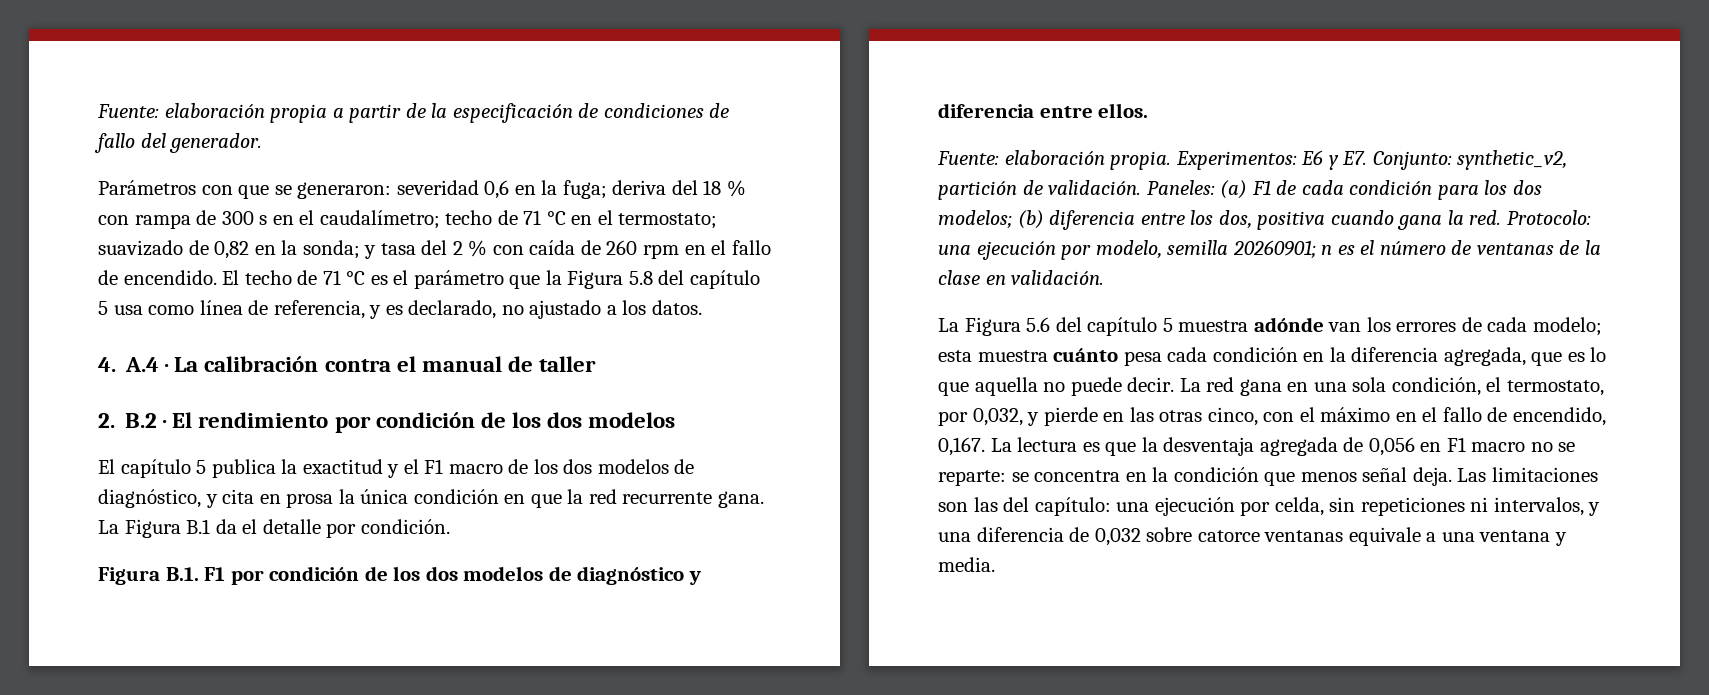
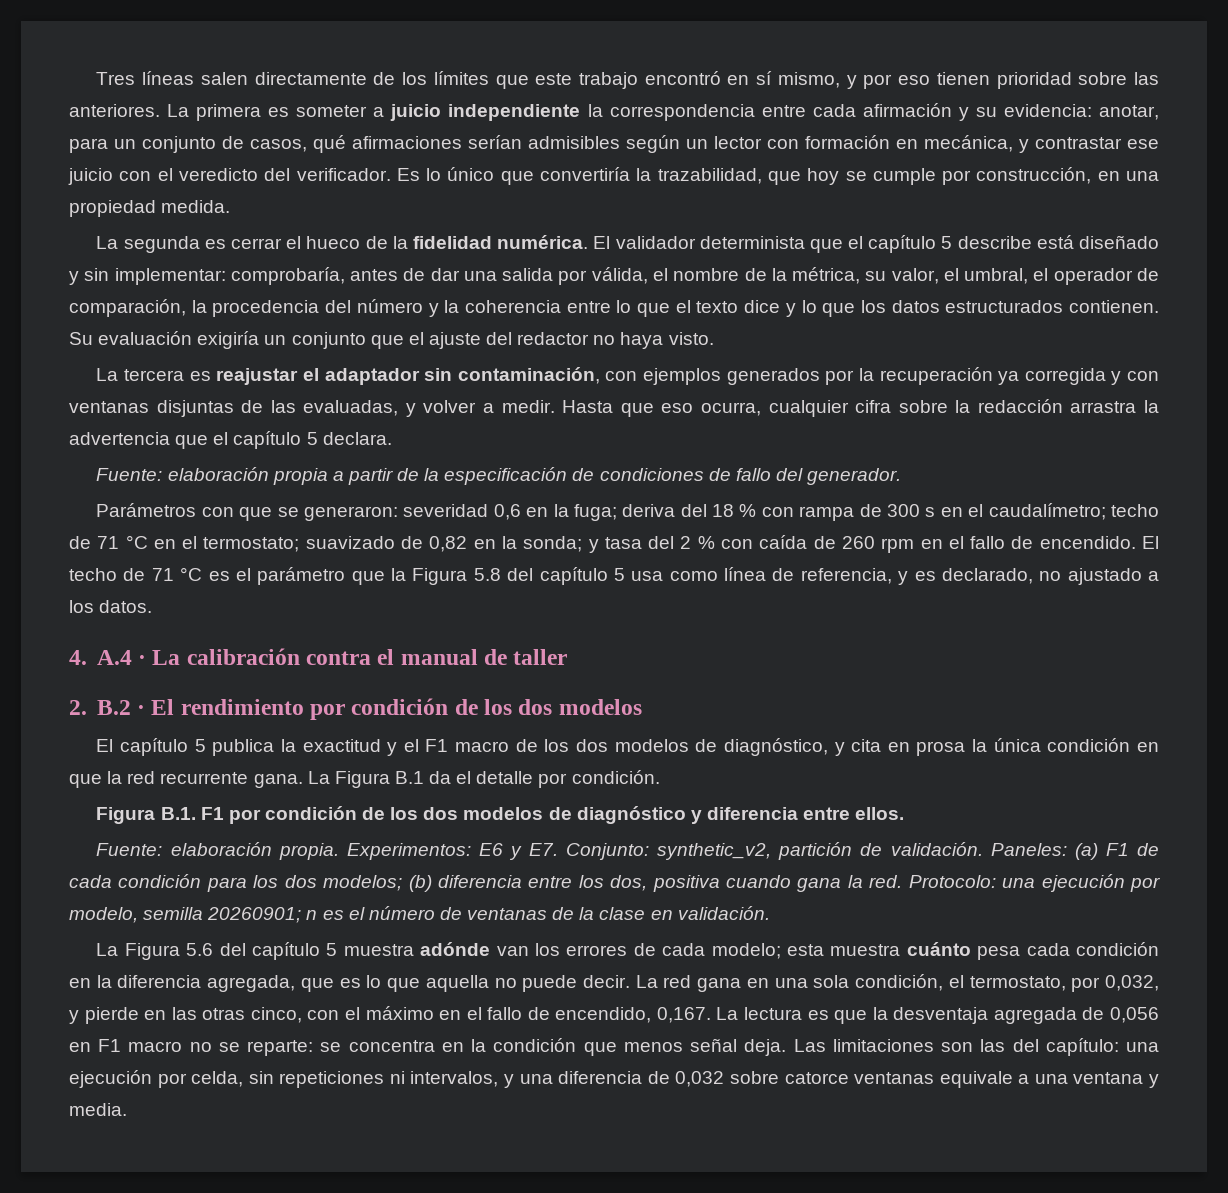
(97, 111) none -> [96,71,1160,89] [69,103,1159,121] [69,135,1159,153] [68,167,1159,185] [69,200,231,217] [96,235,1159,253] [69,267,1159,285] [69,299,1160,317] [69,331,714,349] [96,367,1159,385] [69,399,1159,417] [69,431,392,449] Tres líneas salen directamente de los límites que este trabajo encontró en sí mismo, y por eso tienen prioridad sobre las anteriores. La primera es someter a juicio independiente la correspondencia entre cada afirmación y su evidencia: anotar, para un conjunto de casos, qué afirmaciones serían admisibles según un lector con formación en mecánica, y contrastar ese juicio con el veredicto del verificador. Es lo único que convertiría la trazabilidad, que hoy se cumple por construcción, en una propiedad medida. // La segunda es cerrar el hueco de la fidelidad numérica. El validador determinista que el capítulo 5 describe está diseñado y sin implementar: comprobaría, antes de dar una salida por válida, el nombre de la métrica, su valor, el umbral, el operador de comparación, la procedencia del número y la coherencia entre lo que el texto dice y lo que los datos estructurados contienen. Su evaluación exigiría un conjunto que el ajuste del redactor no haya visto. // La tercera es reajustar el adaptador sin contaminación, con ejemplos generados por la recuperación ya corregida y con ventanas disjuntas de las evaluadas, y volver a medir. Hasta que eso ocurra, cualquier cifra sobre la redacción arrastra la advertencia que el capítulo 5 declara. //

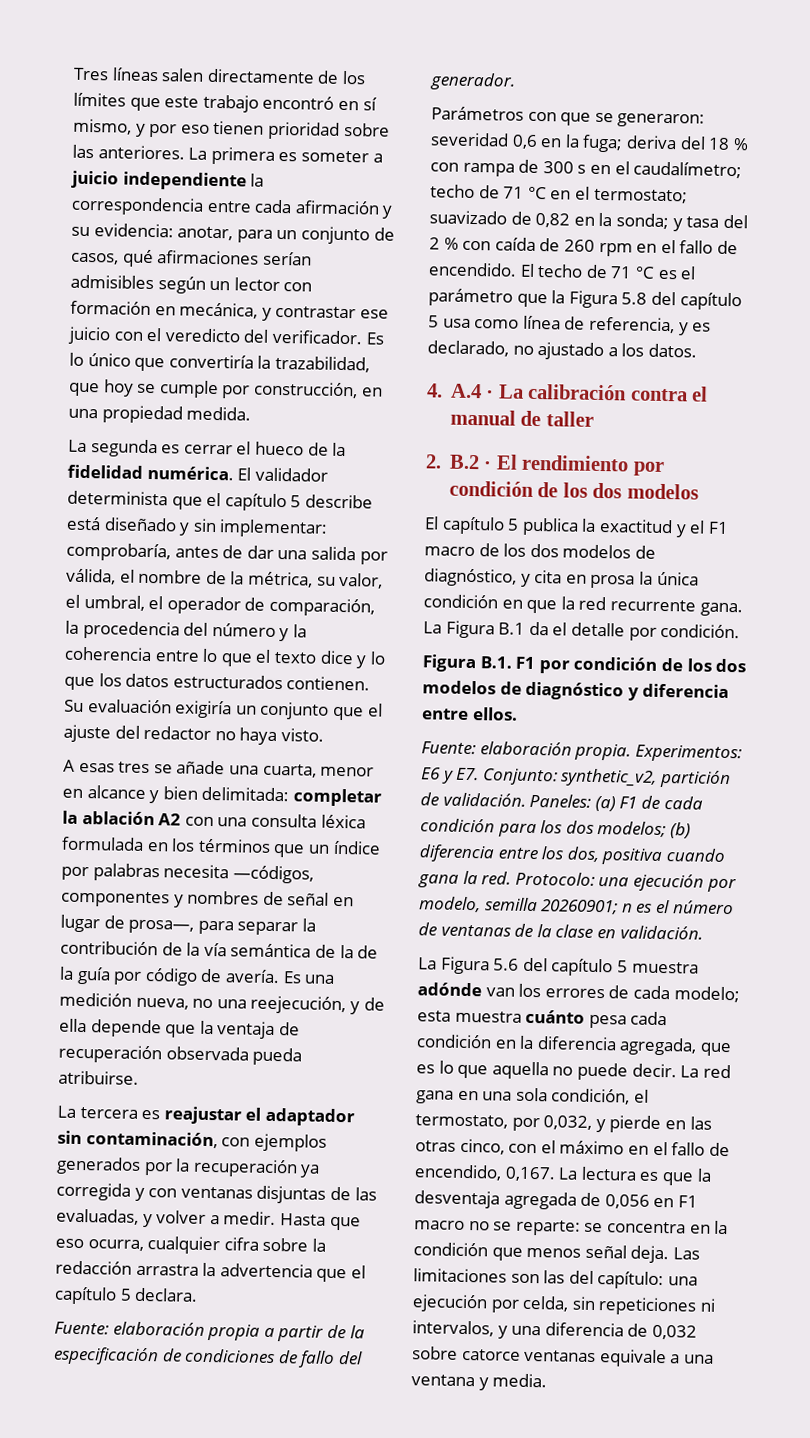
(714, 338) none -> [63,759,375,778] [62,785,382,807] [62,810,366,829] [61,836,381,858] [61,863,314,884] [61,890,354,908] [60,914,316,936] [60,940,379,959] [59,966,336,986] [59,992,385,1015] [59,1018,300,1040] [58,1044,303,1066] [58,1070,139,1085] // A esas tres se añade una cuarta, menor en alcance y bien delimitada: completar la ablación A2 con una consulta léxica formulada en los términos que un índice por palabras necesita —códigos, componentes y nombres de señal en lugar de prosa—, para separar la contribución de la vía semántica de la de la guía por código de avería. Es una medición nueva, no una reejecución, y de ella depende que la ventaja de recuperación observada pueda atribuirse.

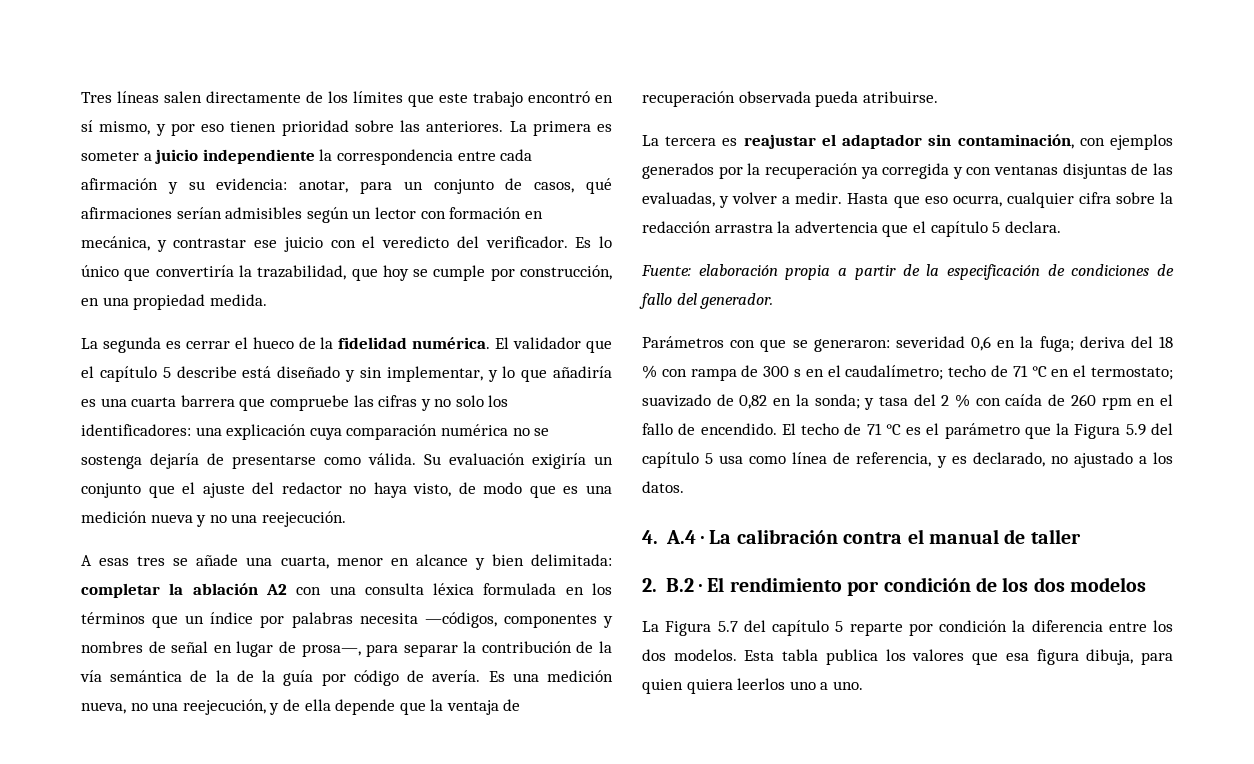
[67,490,168,506] determinista -> (582, 343) none
[219,519,329,538] [66,542,388,565] [66,568,384,589] [65,594,375,617] [65,620,307,642] [64,646,386,669] [64,673,371,691] implementar: comprobaría, antes de dar una salida por válida, el nombre de la métrica, su valor, el umbral, el operador de comparación, la procedencia del número y la coherencia entre lo que el texto dice y lo que los datos estructurados contienen. -> [386,366,612,382] [81,395,509,411] [81,424,550,440] [81,453,416,469] implementar, y lo que añadiría es una cuarta barrera que compruebe las cifras y no solo los identificadores: una explicación cuya comparación numérica no se sostenga dejaría de presentarse como válida.
[280,728,324,742] visto. -> [413,482,612,498] [81,511,346,527] visto, de modo que es una medición nueva y no una reejecución.
[621,292,648,305] 5.8 -> [1125,424,1146,436] 5.9
[424,516,729,538] [424,543,656,559] [424,568,699,589] [423,594,743,617] [423,620,741,641] [422,654,747,674] [422,680,730,701] [421,707,518,721] [421,741,742,763] [421,767,731,789] [420,792,703,812] [420,818,691,839] [419,844,726,866] [417,870,737,893] [419,896,734,915] [418,922,703,940] [418,956,699,977] [417,982,740,1003] [417,1009,668,1029] [416,1034,732,1057] [416,1060,731,1081] [416,1087,649,1105] [415,1114,712,1134] [415,1138,730,1157] [414,1164,712,1186] [414,1190,698,1210] [414,1219,729,1236] [413,1242,700,1264] [413,1268,698,1290] [412,1294,716,1316] [412,1320,697,1340] [412,1346,714,1368] [411,1373,548,1391] El capítulo 5 publica la exactitud y el F1 macro de los dos modelos de diagnóstico, y cita en prosa la única condición en que la red recurrente gana. La Figura B.1 da el detalle por condición. // Figura B.1. F1 por condición de los dos modelos de diagnóstico y diferencia entre ellos. // Fuente: elaboración propia. Experimentos: E6 y E7. Conjunto: synthetic_v2, partición de validación. Paneles: (a) F1 de cada condición para los dos modelos; (b) diferencia entre los dos, positiva cuando gana la red. Protocolo: una ejecución por modelo, semilla 20260901; n es el número de ventanas de la clase en validación. // La Figura 5.6 del capítulo 5 muestra adónde van los errores de cada modelo; esta muestra cuánto pesa cada condición en la diferencia agregada, que es lo que aquella no puede decir. La red gana en una sola condición, el termostato, por 0,032, y pierde en las otras cinco, con el máximo en el fallo de encendido, 0,167. La lectura es que la desventaja agregada de 0,056 en F1 macro no se reparte: se concentra en la condición que menos señal deja. Las limitaciones son las del capítulo: una ejecución por celda, sin repeticiones ni intervalos, y una diferencia de 0,032 sobre catorce ventanas equivale a una ventana y media. -> [642,620,1173,636] [642,649,1173,665] [642,678,863,694] La Figura 5.7 del capítulo 5 reparte por condición la diferencia entre los dos modelos. Esta tabla publica los valores que esa figura dibuja, para quien quiera leerlos uno a uno.

